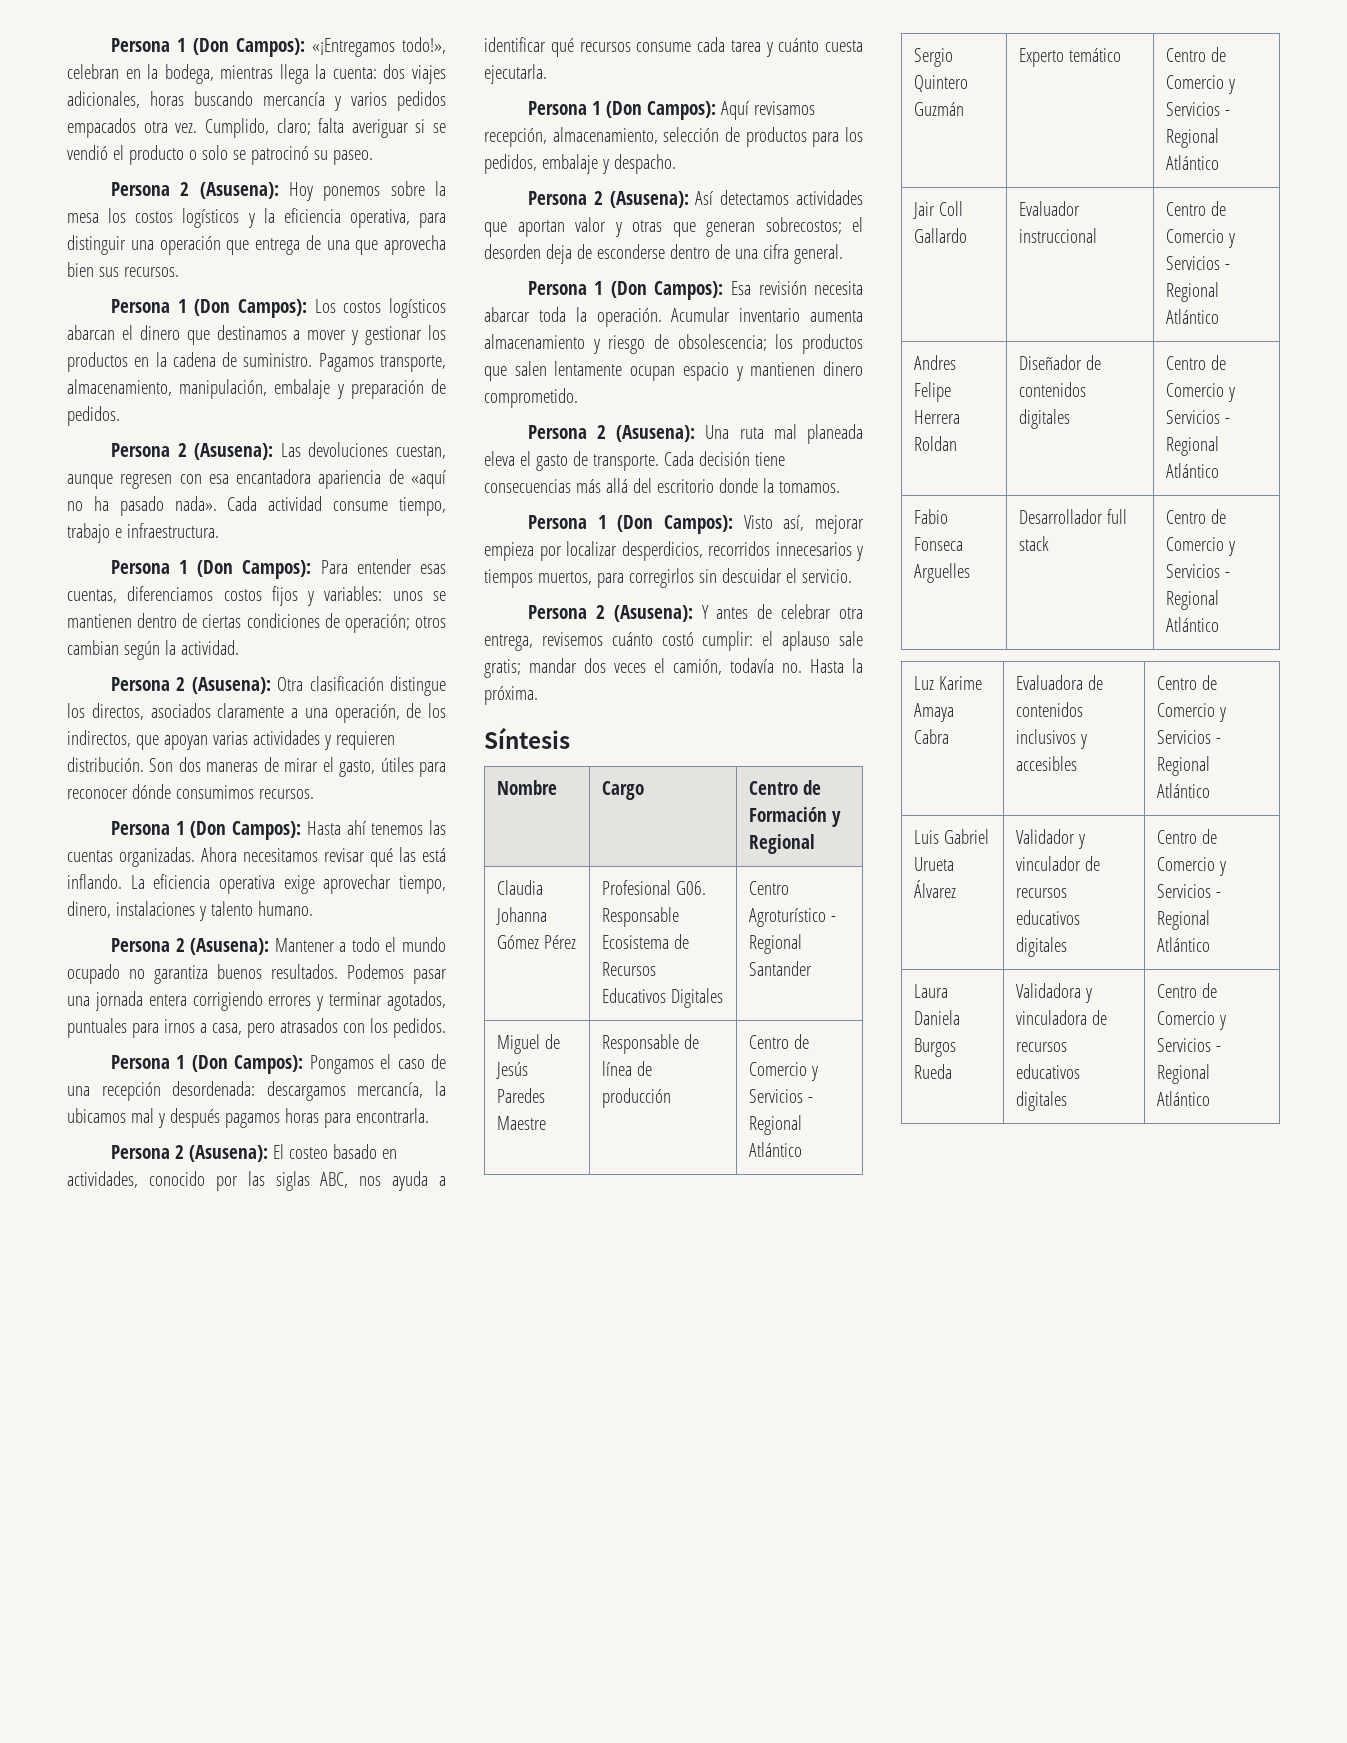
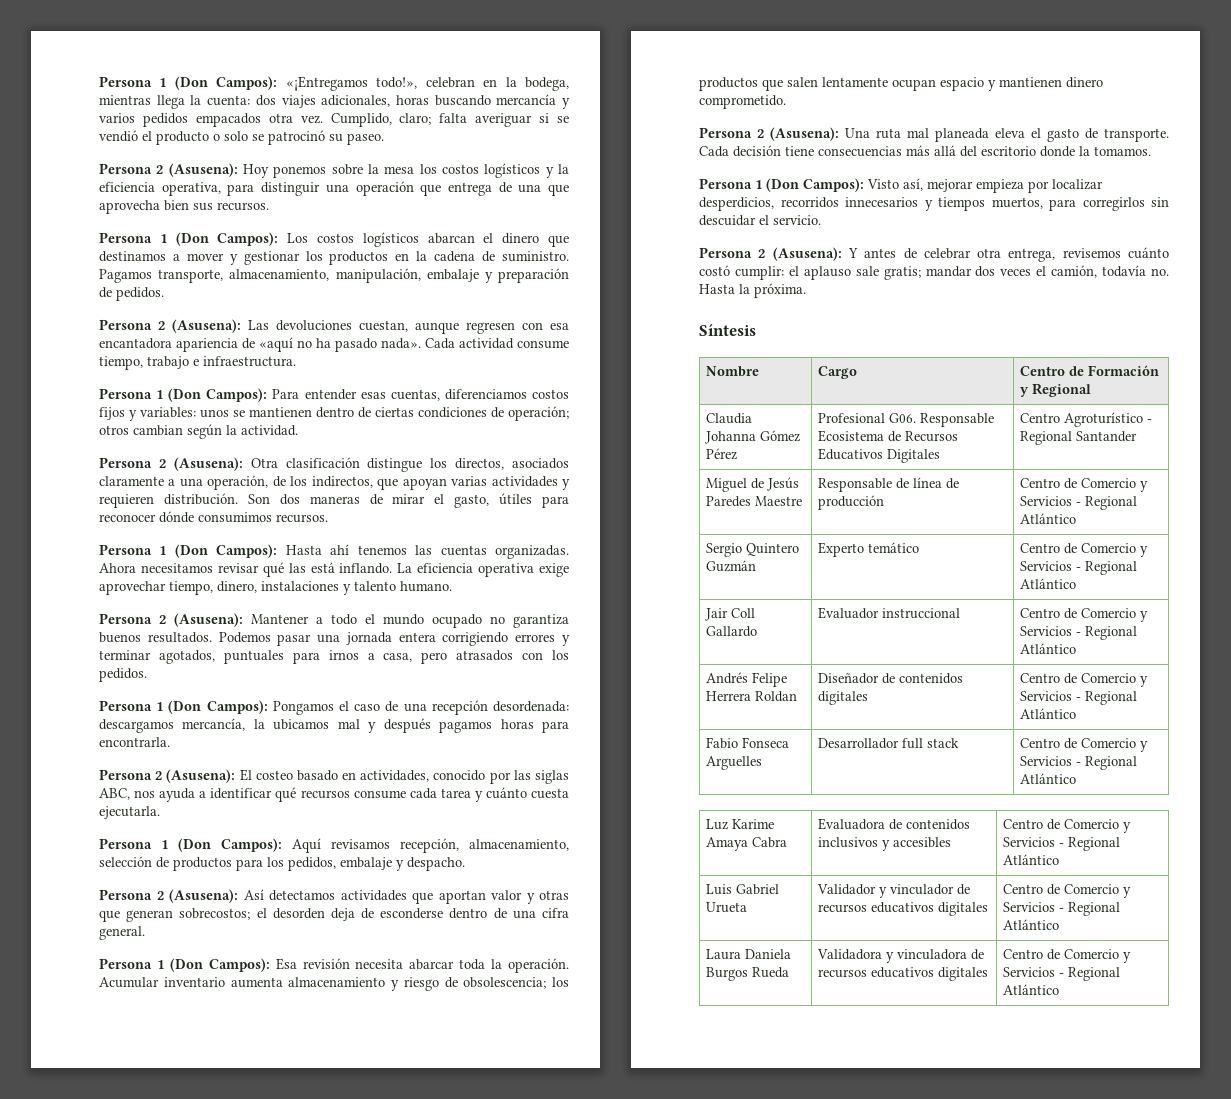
[913,355,956,370] Andres -> [705,672,748,684] Andrés
[913,880,956,898] Álvarez -> (747, 907) none

